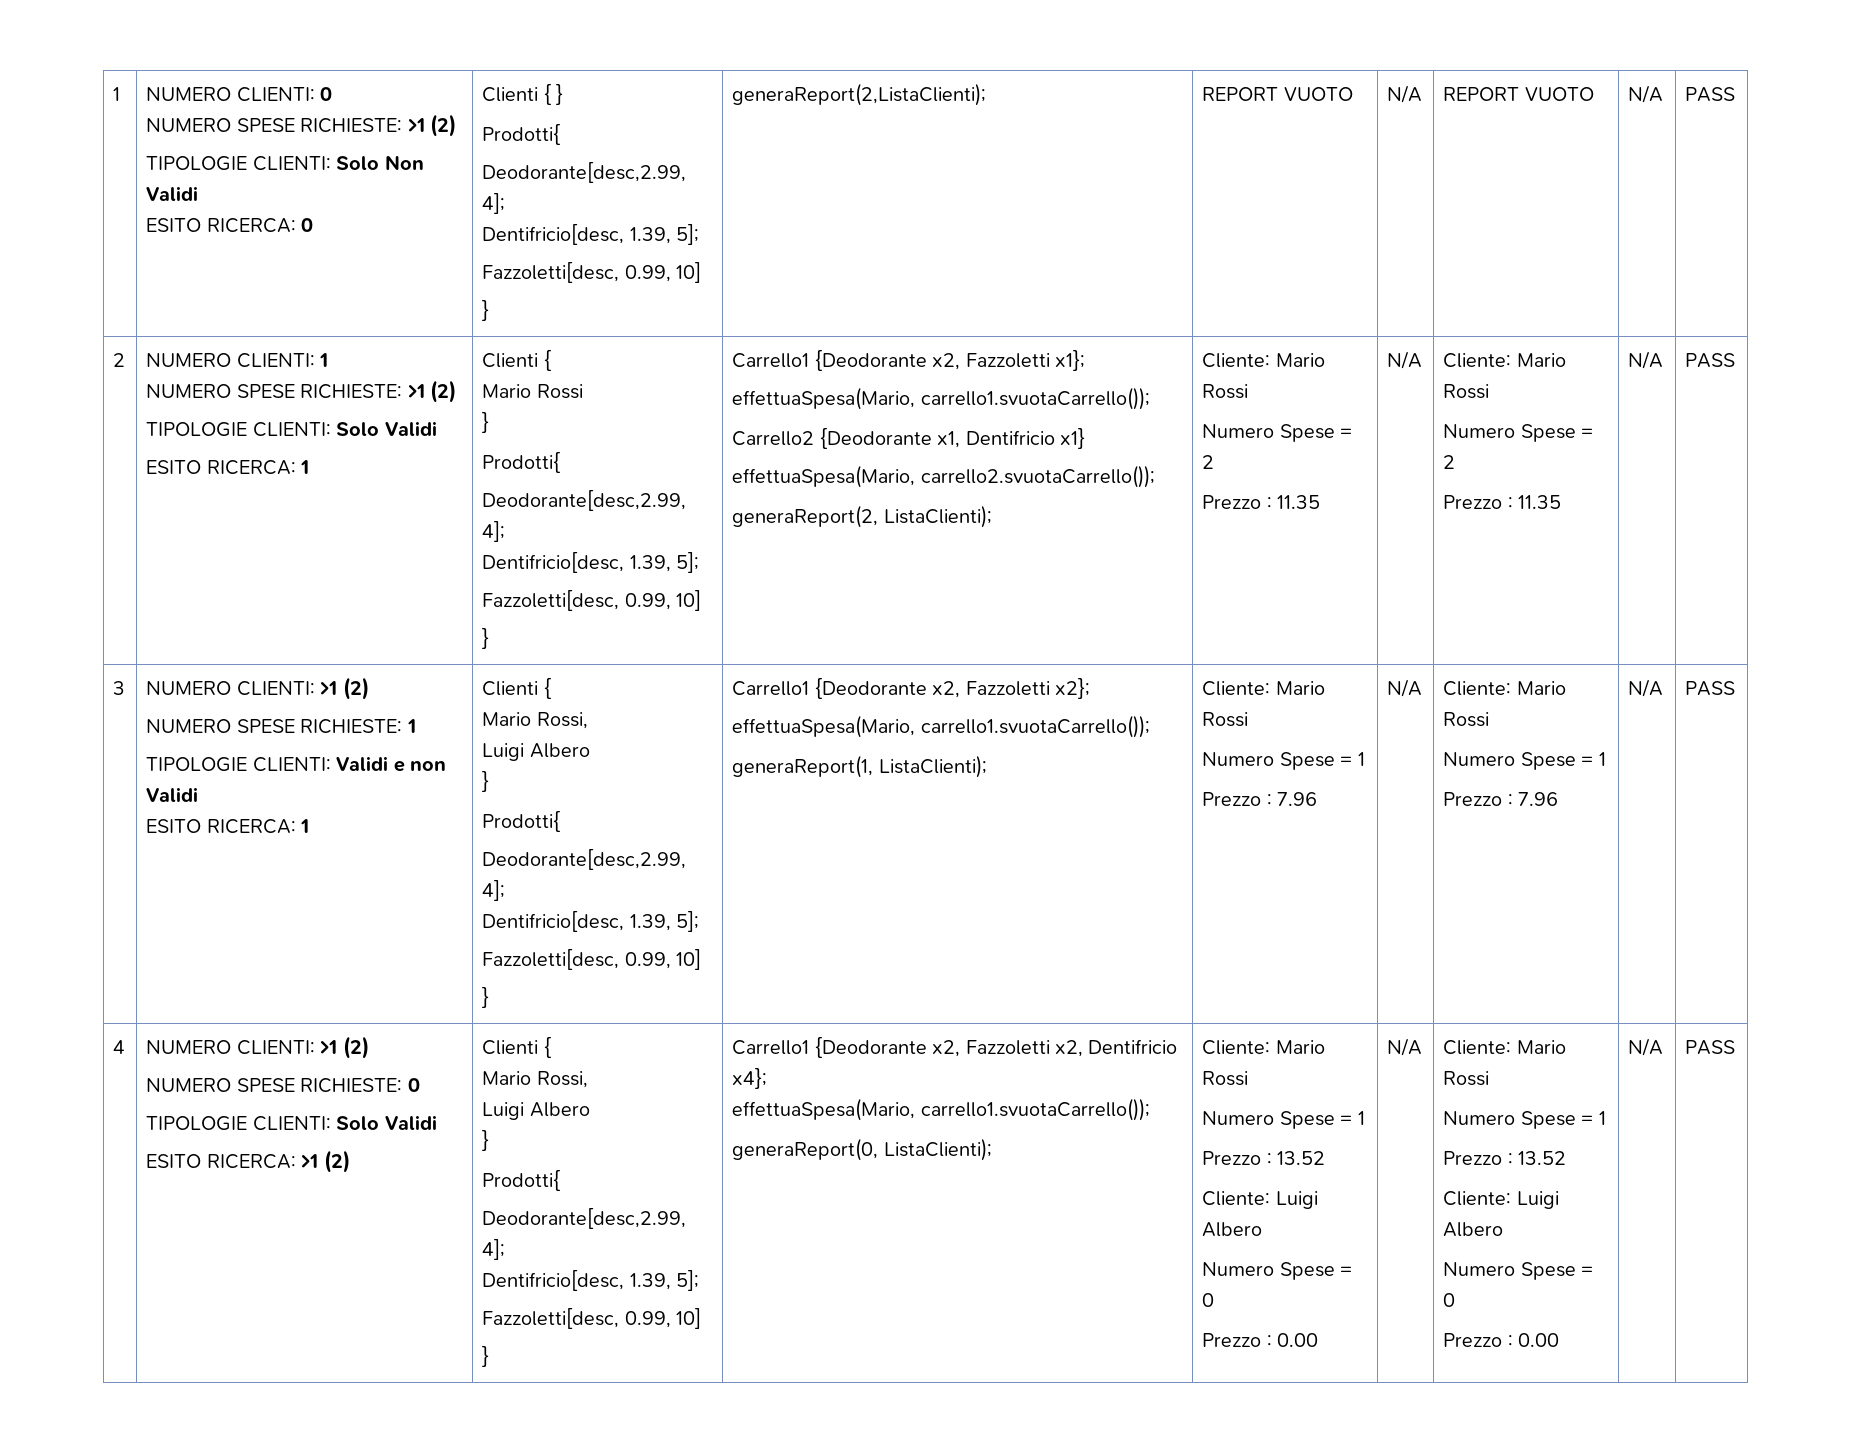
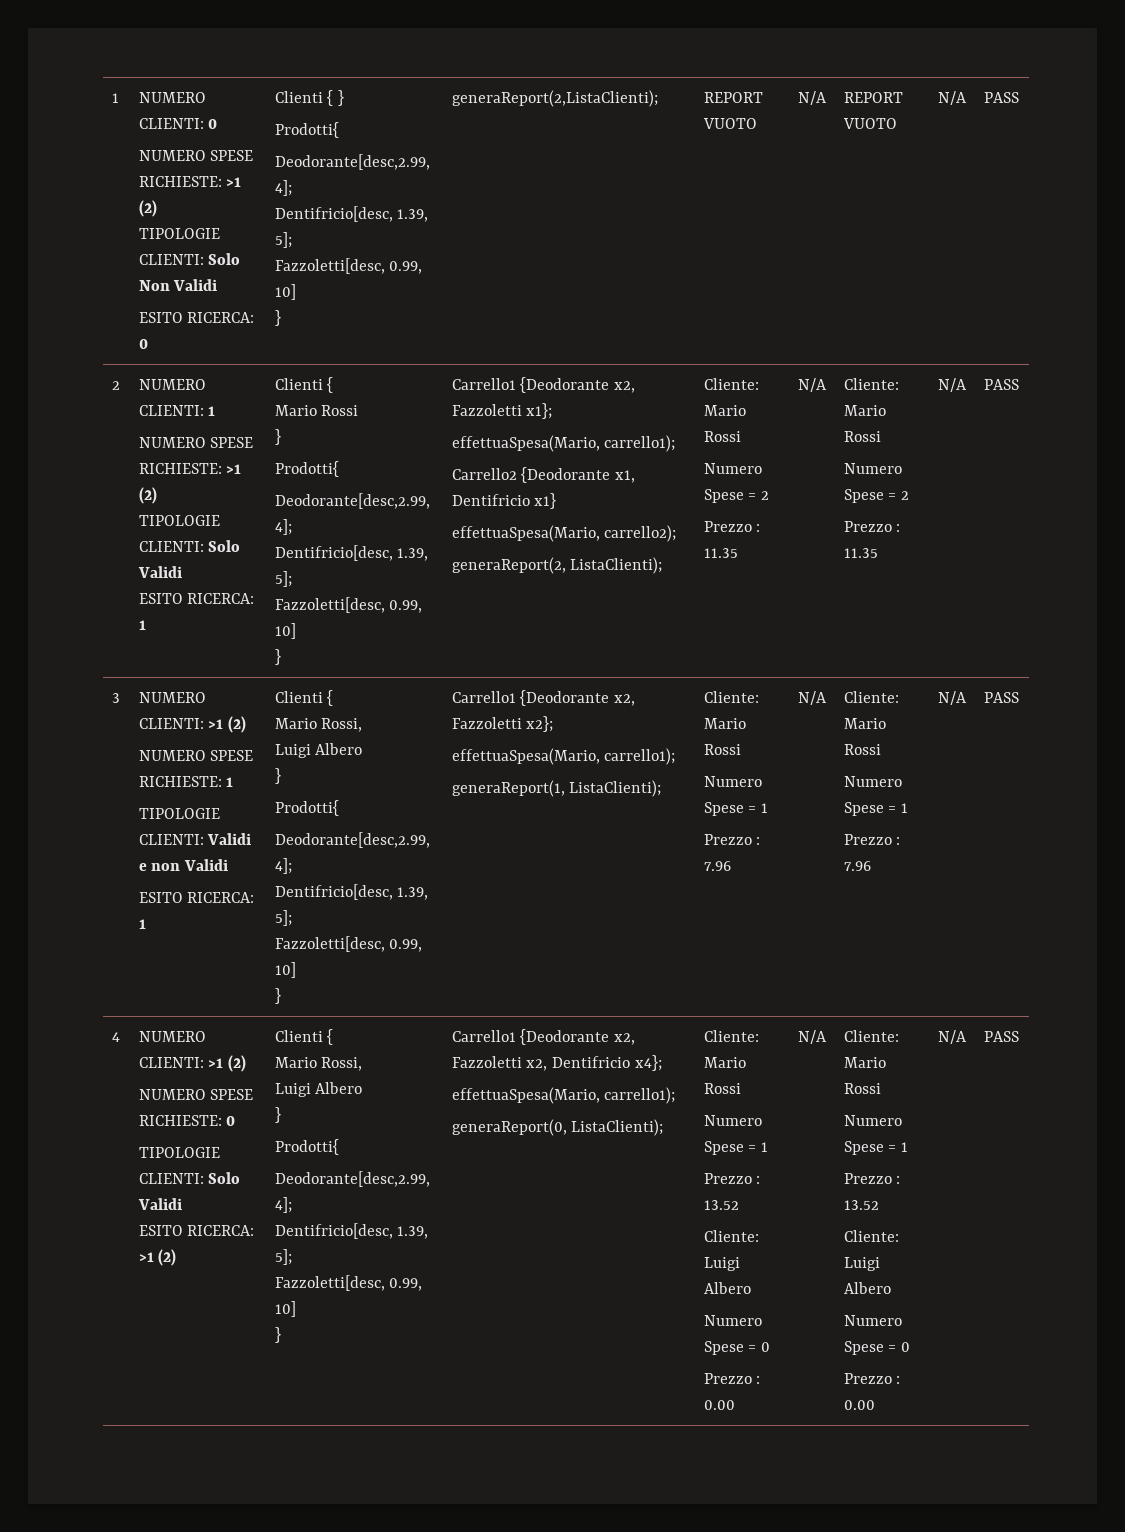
[920,387,1150,410] carrello1.svuotaCarrello()); -> [604,435,676,452] carrello1);
[920,465,1155,488] carrello2.svuotaCarrello()); -> [604,525,677,542] carrello2);
[920,715,1150,738] carrello1.svuotaCarrello()); -> [604,748,676,765] carrello1);
[920,1098,1150,1121] carrello1.svuotaCarrello()); -> [604,1087,676,1104] carrello1);

